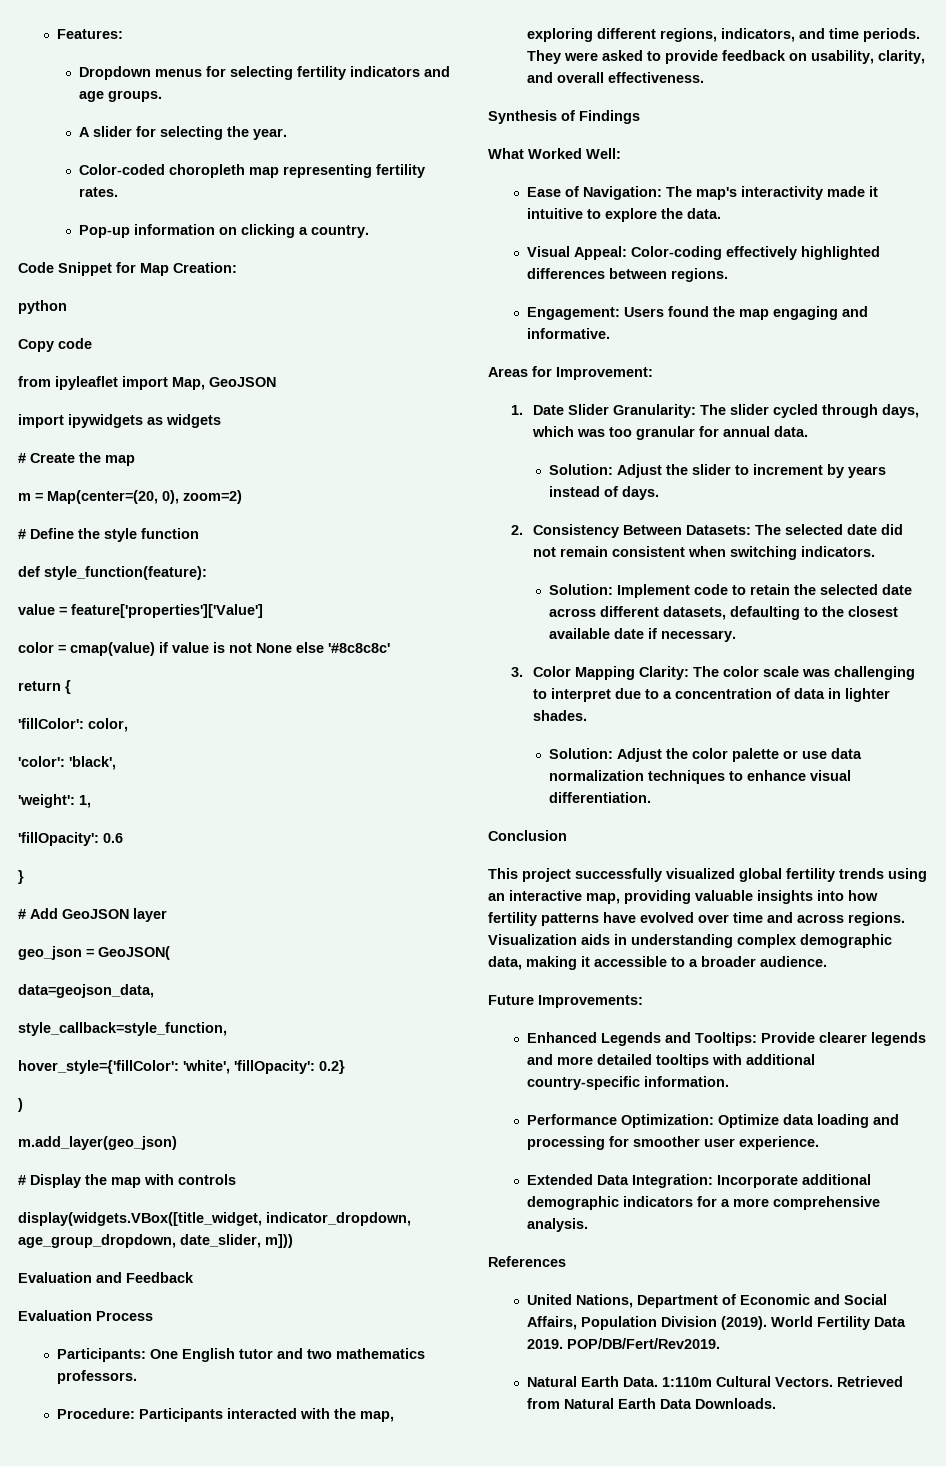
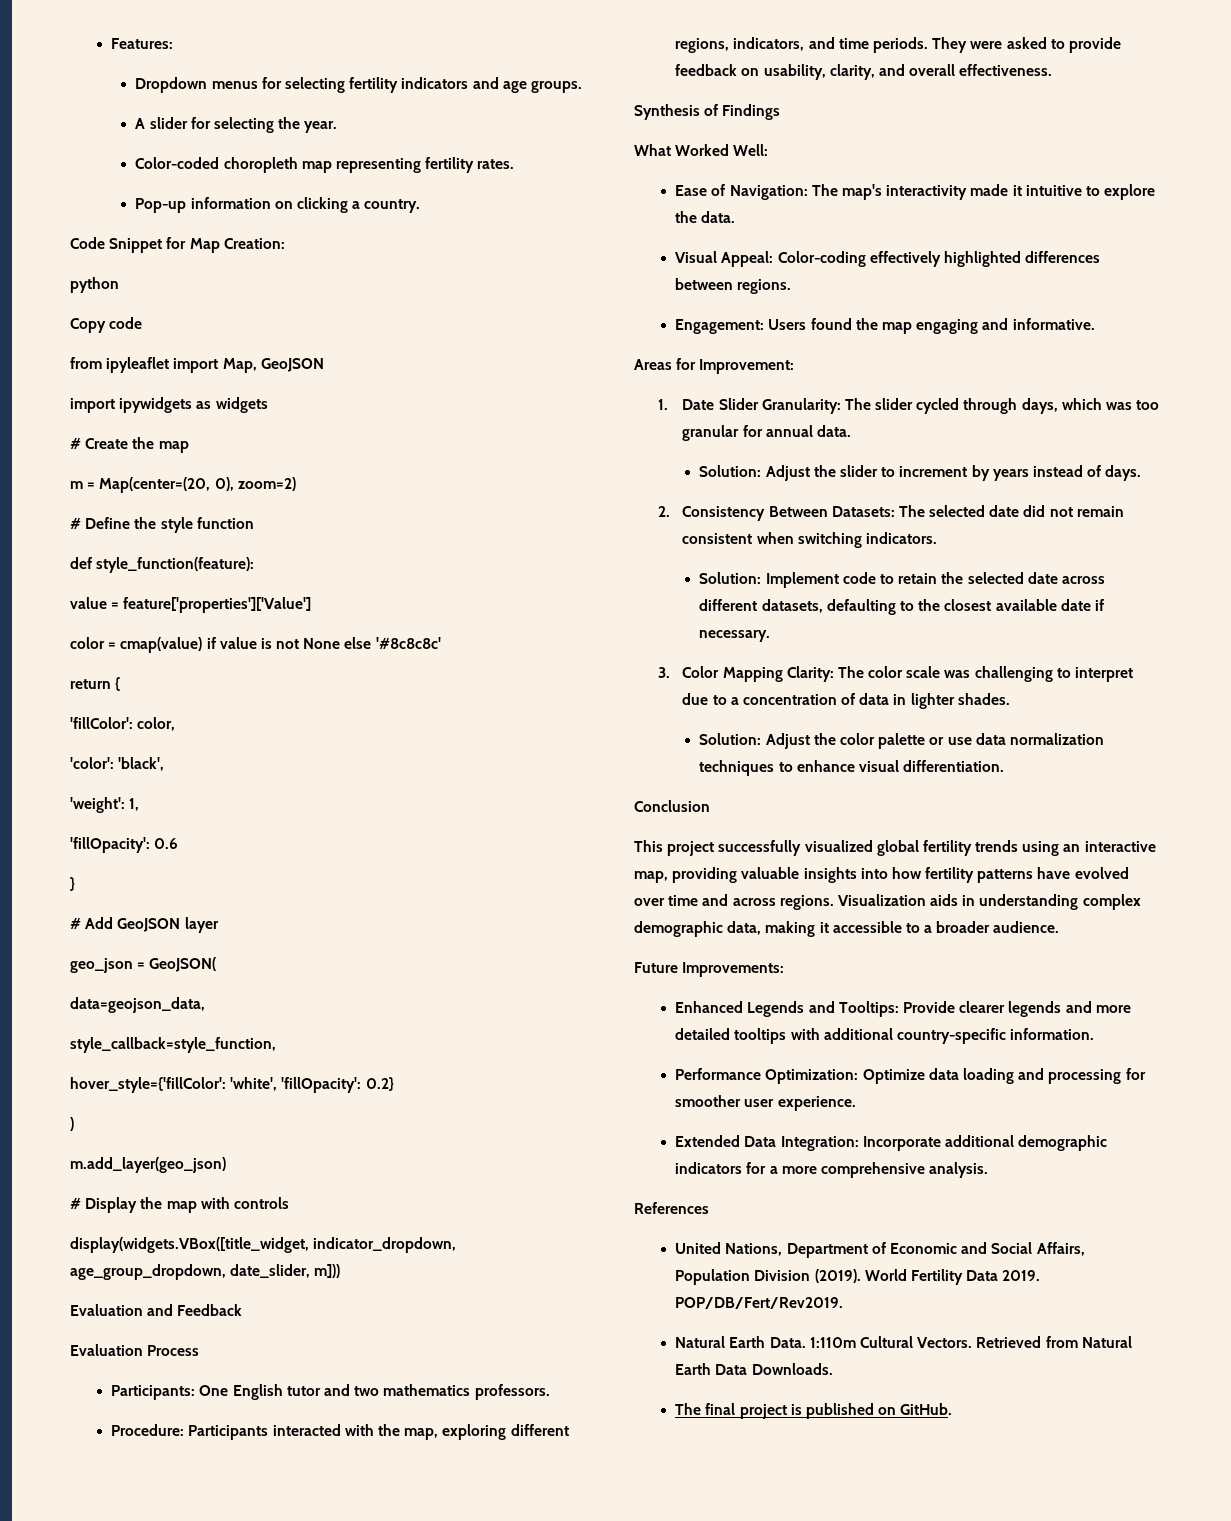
(776, 1403) none -> [675,1403,953,1419] // The final project is published on GitHub.

